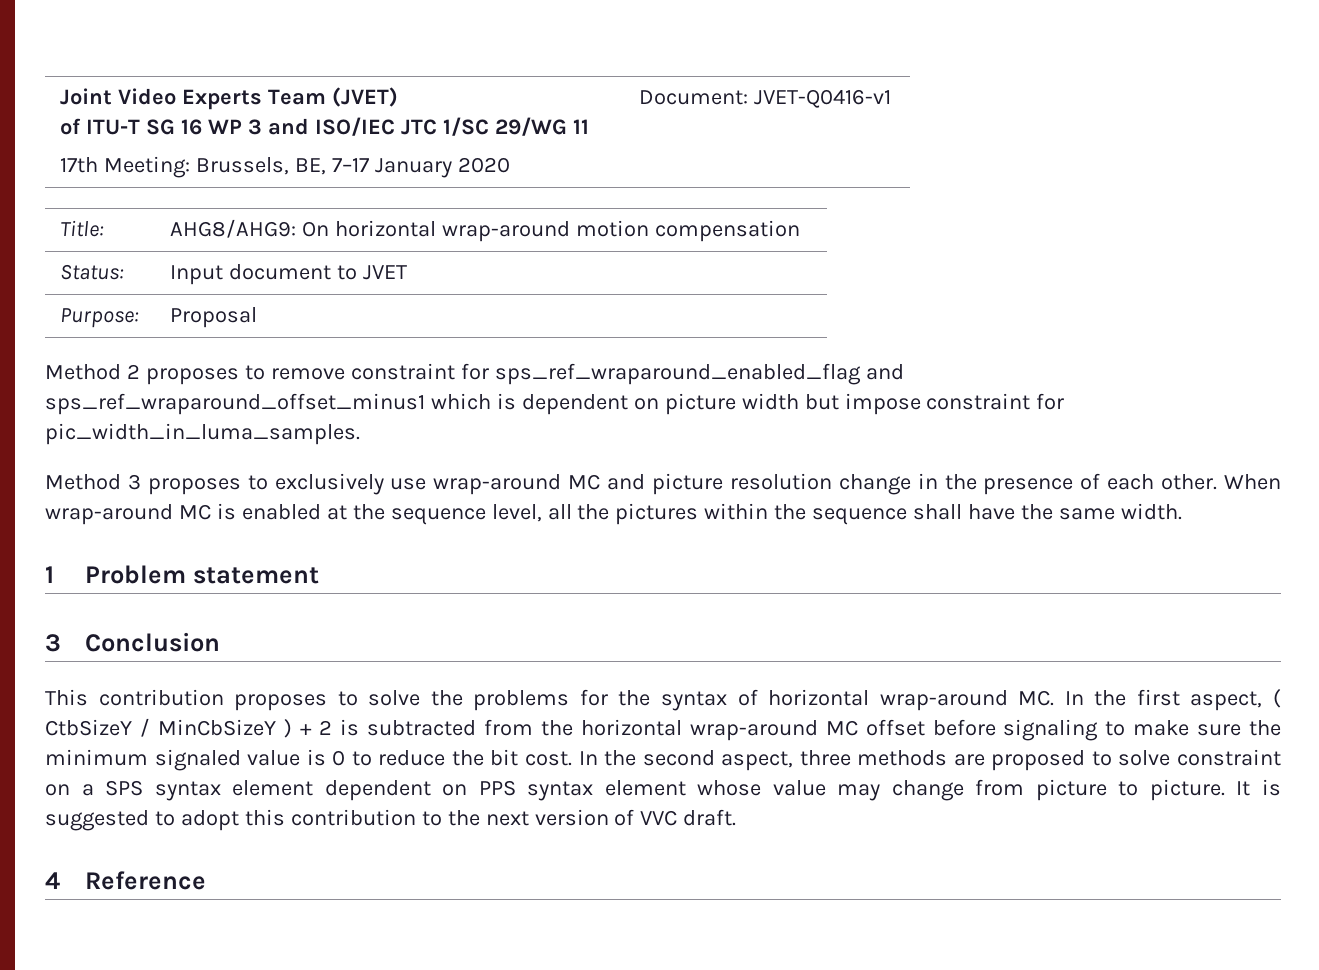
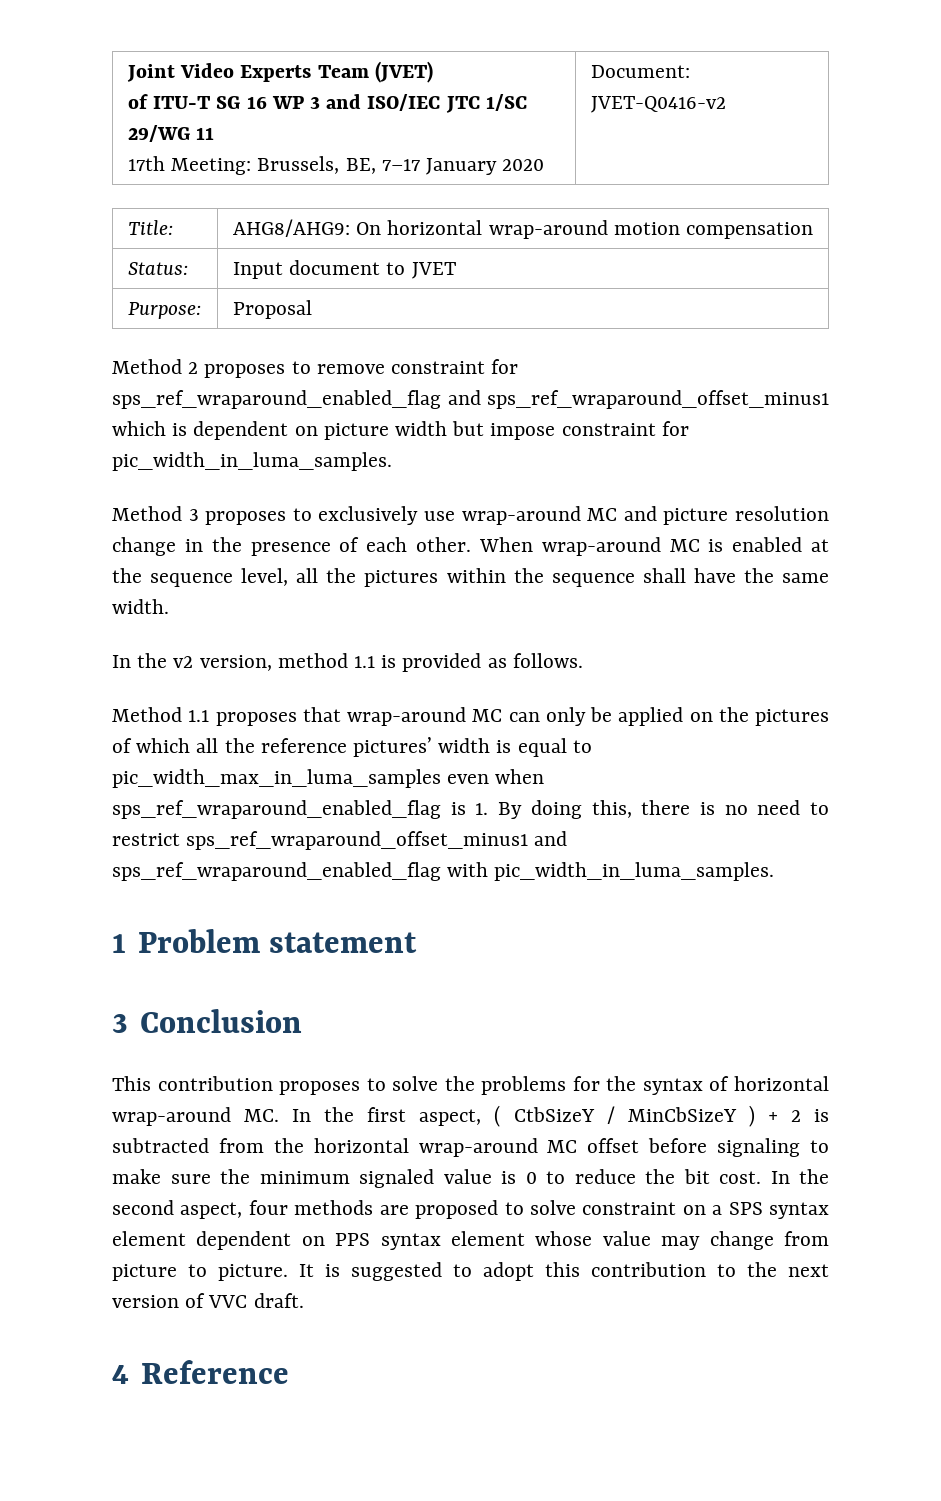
[754,89,892,108] JVET-Q0416-v1 -> [590,96,726,113] JVET-Q0416-v2
(1182, 511) none -> [112,653,583,672] [112,707,829,726] [112,737,592,757] [112,769,545,788] [112,800,830,819] [112,831,568,850] [112,862,775,881] // In the v2 version, method 1.1 is provided as follows. // Method 1.1 proposes that wrap-around MC can only be applied on the pictures of which all the reference pictures’ width is equal to pic_width_max_in_luma_samples even when sps_ref_wraparound_enabled_flag is 1. By doing this, there is no need to restrict sps_ref_wraparound_offset_minus1 and sps_ref_wraparound_enabled_flag with pic_width_in_luma_samples.
[799,750,851,766] three -> [248,1200,288,1215] four

